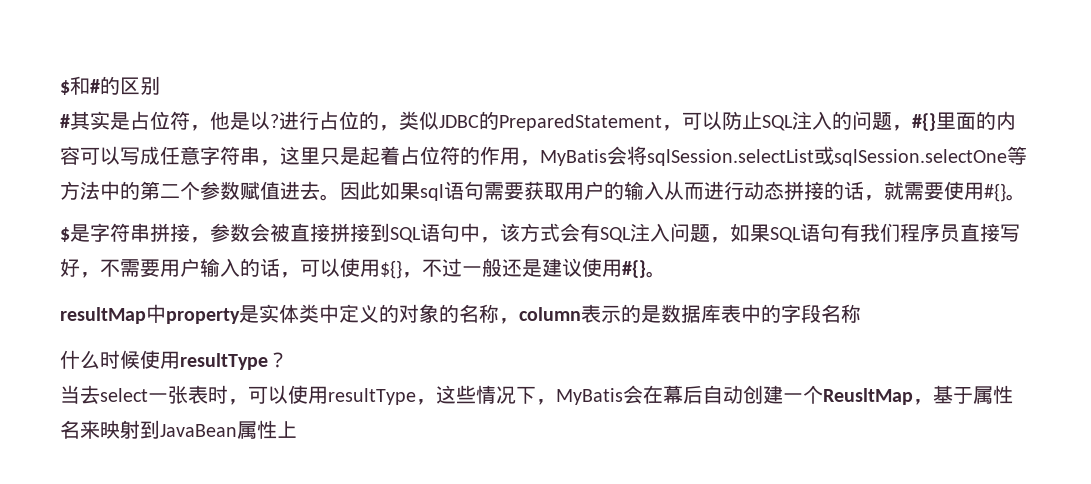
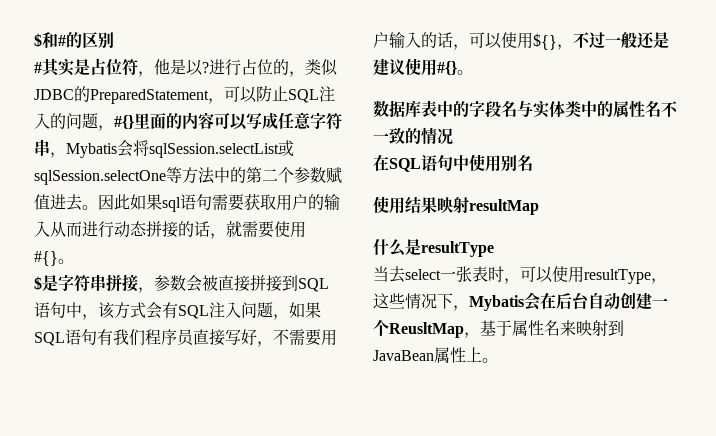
[280,146,607,166] 这里只是起着占位符的作用，MyBatis -> [66,143,117,158] Mybatis
[60,304,661,324] resultMap中property是实体类中定义的对象的名称，column表示的是 -> (473, 72) none
[841,304,861,323] 称 -> [517,100,678,118] [373,127,453,145] [373,154,533,172] [373,196,539,215] 与实体类中的属性名不一致的情况 // 在SQL语句中使用别名 // 使用结果映射resultMap
[100,350,288,370] 时候使用resultType？ -> [405,239,494,257] 是resultType
[556,385,703,405] MyBatis会在幕后 -> [469,292,589,311] Mybatis会在后台
(297, 429) none -> [482,358,498,363] 。

